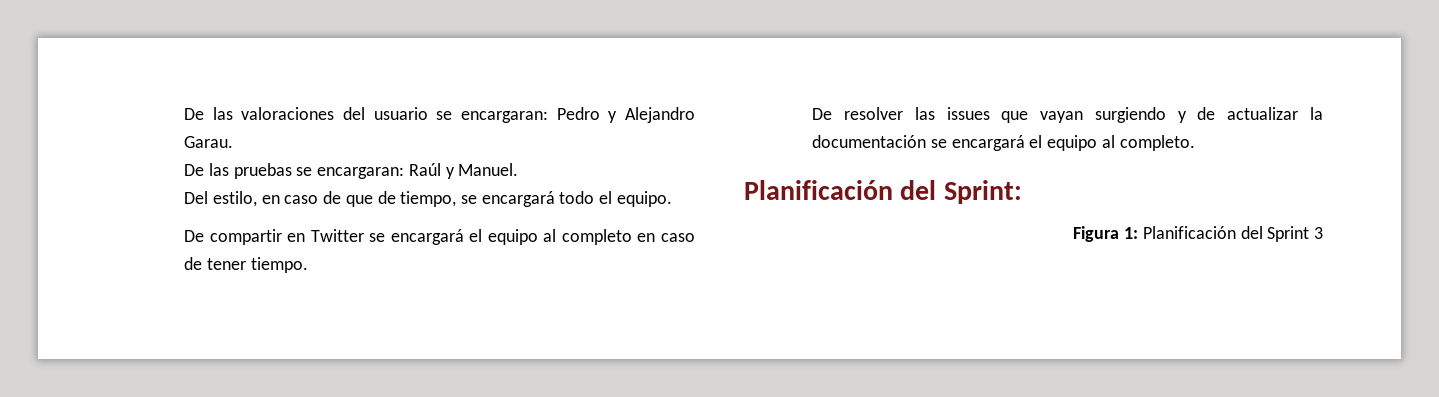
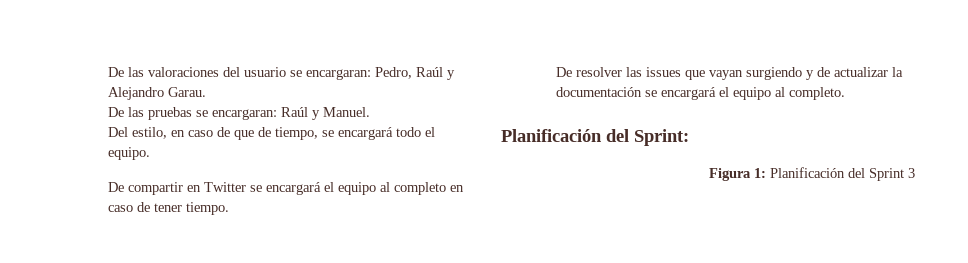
[556,107,600,120] Pedro -> [374,67,443,79] Pedro, Raúl

